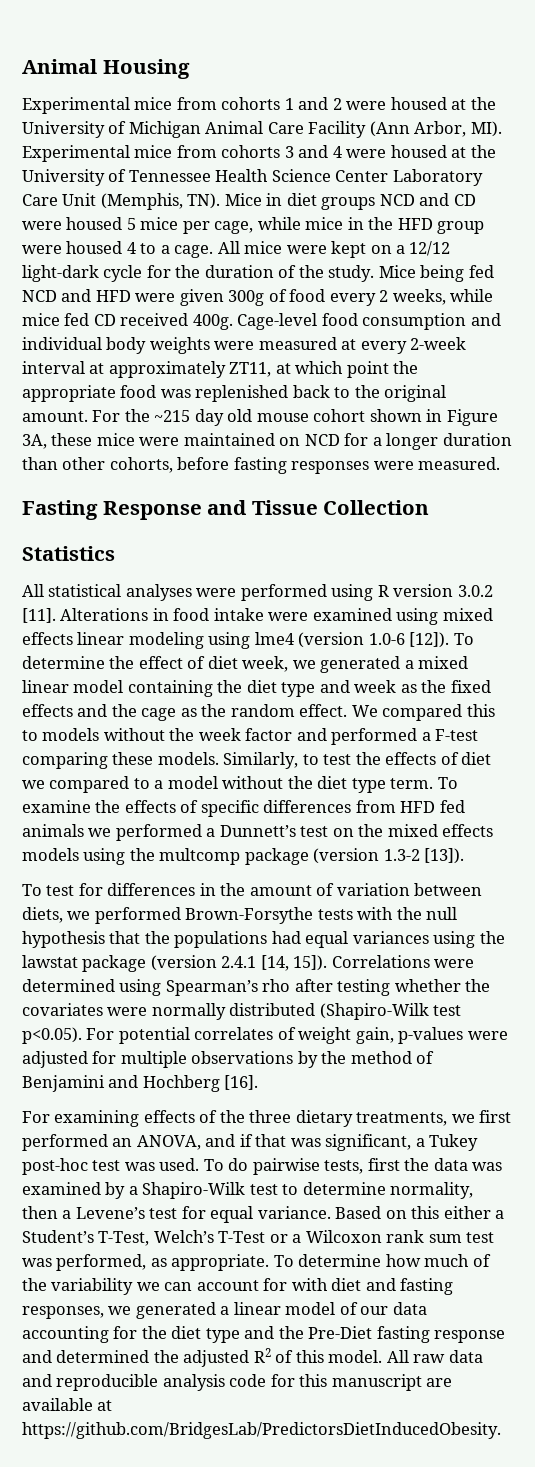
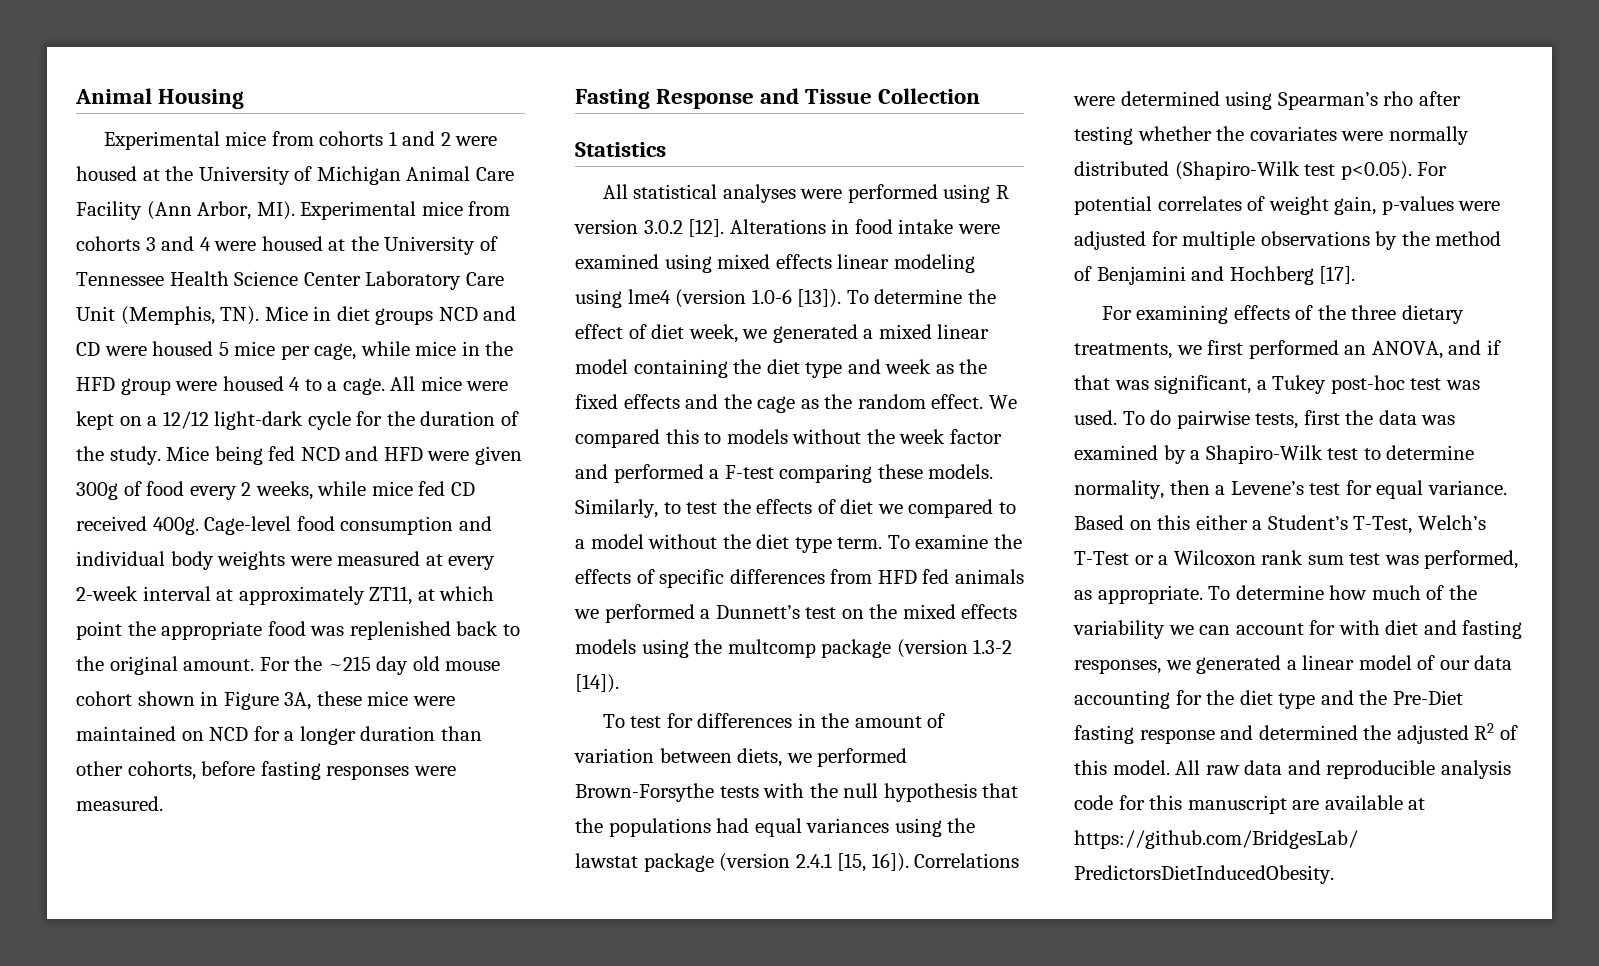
[22,608,56,623] [11]. -> [688,219,725,237] [12].
[409,632,450,648] [12]). -> [797,289,842,308] [13]).
[424,848,465,864] [13]). -> [575,674,619,693] [14]).
[260,955,328,971] [14, 15]). -> [837,853,909,872] [15, 16]).
[224,1075,259,1090] [16]. -> [1319,266,1356,284] [17].

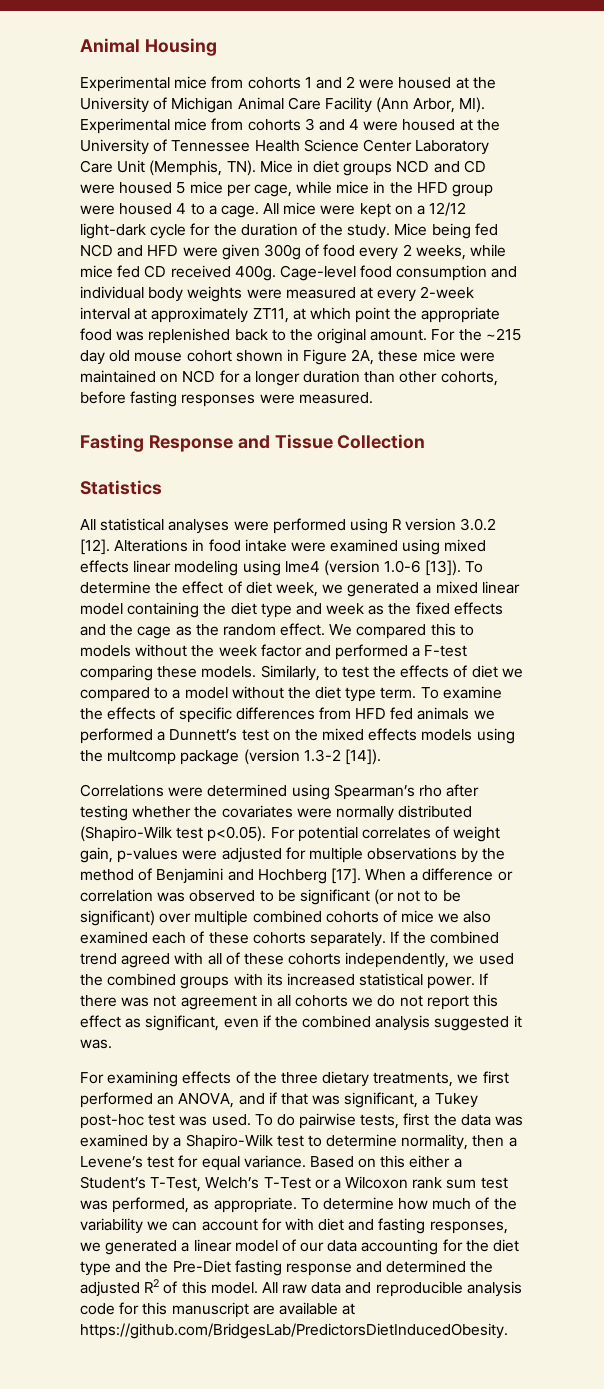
[284,692,312,710] 3A, -> [351,349,375,365] 2A,
[602,713,946,728] [574,748,908,767] [575,783,1019,802] [575,818,976,837] [575,853,909,872] To test for differences in the amount of variation between diets, we performed Brown-Forsythe tests with the null hypothesis that the populations had equal variances using the lawstat package (version 2.4.1 [15, 16]). -> (381, 757) none
(1356, 275) none -> [365,868,513,881] [80,889,461,905] [80,910,492,926] [80,931,500,947] [80,952,514,968] [80,973,489,989] [80,994,499,1010] [80,1015,522,1031] [80,1039,112,1049] When a difference or correlation was observed to be significant (or not to be significant) over multiple combined cohorts of mice we also examined each of these cohorts separately. If the combined trend agreed with all of these cohorts independently, we used the combined groups with its increased statistical power. If there was not agreement in all cohorts we do not report this effect as significant, even if the combined analysis suggested it was.

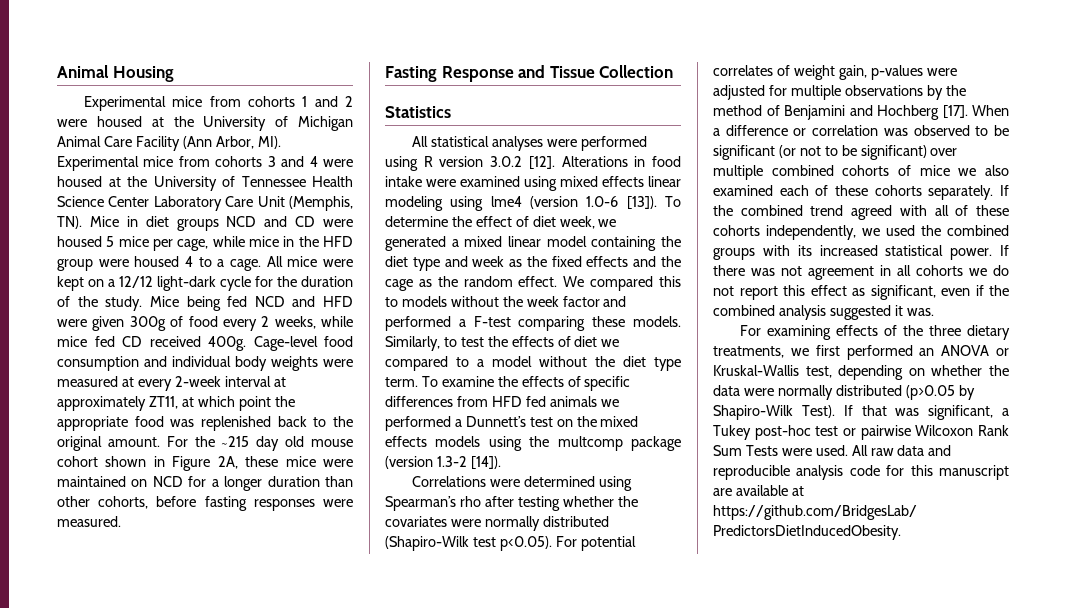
[178,1092,277,1108] ANOVA, and if -> [941,345,1009,356] [713,365,1009,380] [713,385,975,400] [713,405,853,420] ANOVA or Kruskal-Wallis test, depending on whether the data were normally distributed (p>0.05 by Shapiro-Wilk Test). If
[179,1113,524,1129] [80,1134,517,1150] [80,1155,462,1171] [80,1176,508,1192] [80,1197,517,1213] [80,1218,508,1234] [80,1239,520,1255] [80,1260,494,1276] [80,1279,258,1297] was used. To do pairwise tests, first the data was examined by a Shapiro-Wilk test to determine normality, then a Levene’s test for equal variance. Based on this either a Student’s T-Test, Welch’s T-Test or a Wilcoxon rank sum test was performed, as appropriate. To determine how much of the variability we can account for with diet and fasting responses, we generated a linear model of our data accounting for the diet type and the Pre-Diet fasting response and determined the adjusted R2 of this model. -> [842,425,1009,440] [713,445,848,456] or pairwise Wilcoxon Rank Sum Tests were used.

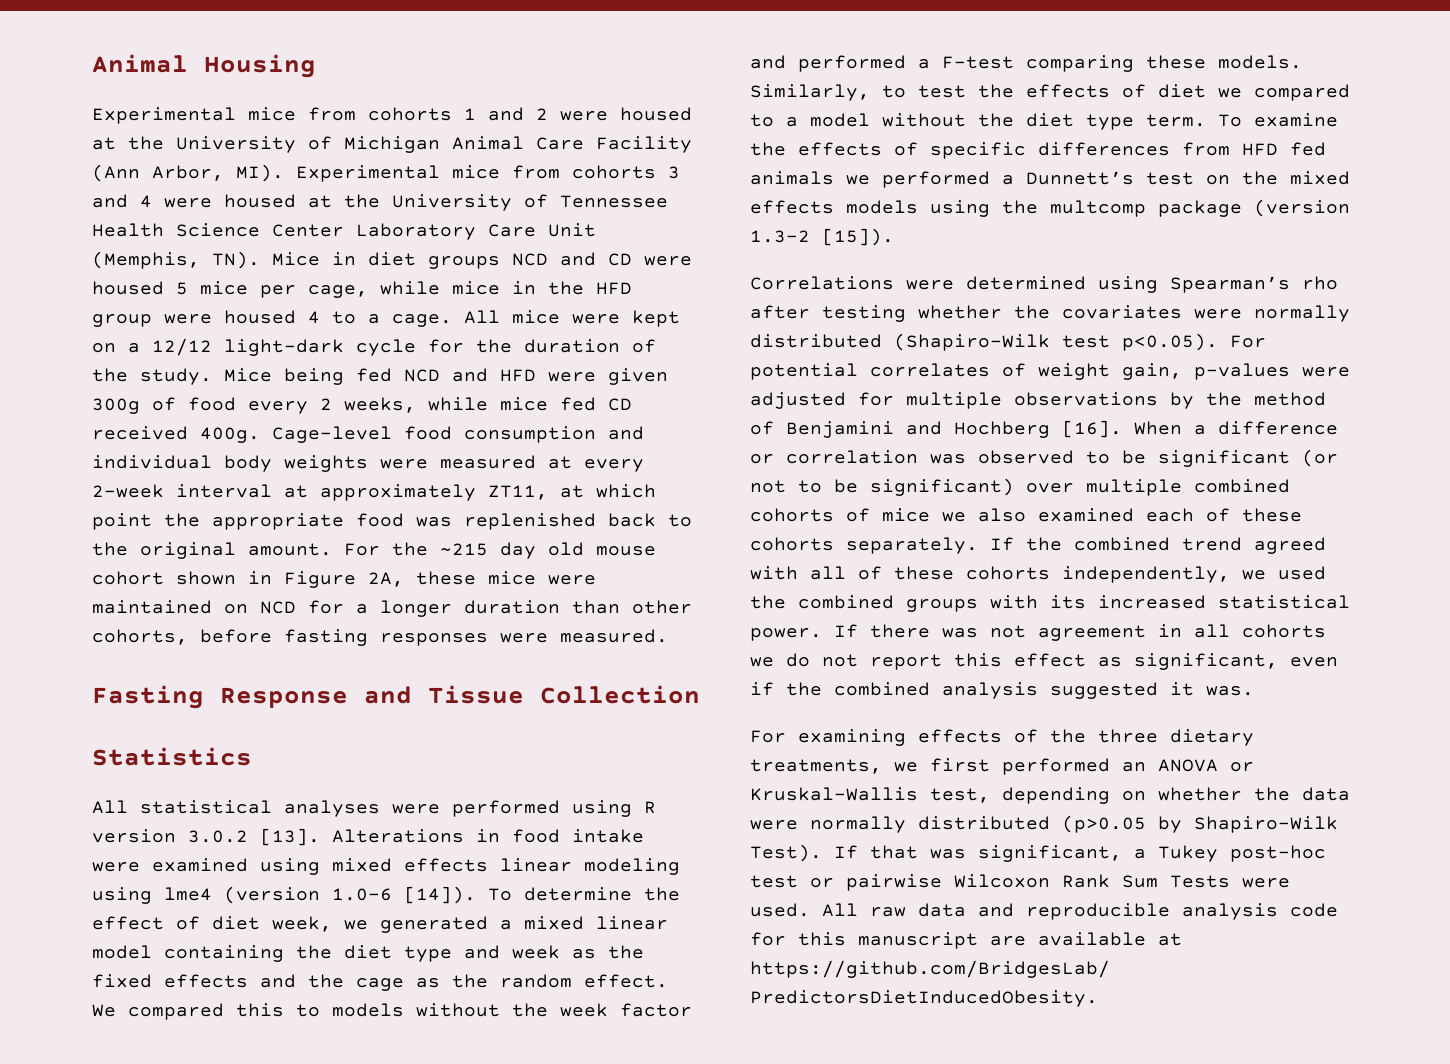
[528,156,555,169] [12]. -> [260,828,320,846] [13].
[626,196,657,209] [13]). -> [404,886,476,904] [14]).
[470,456,501,469] [14]). -> [822,228,894,246] [15]).
[942,105,968,118] [17]. -> [1062,420,1122,438] [16].

